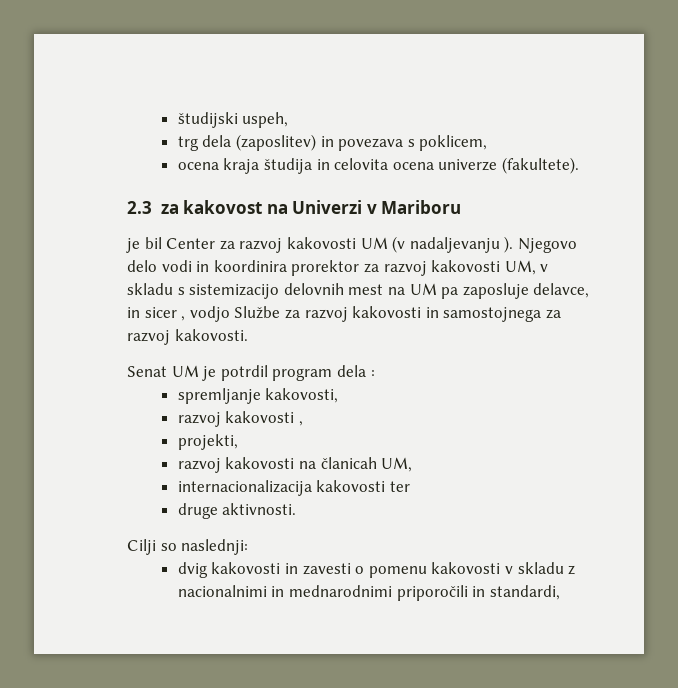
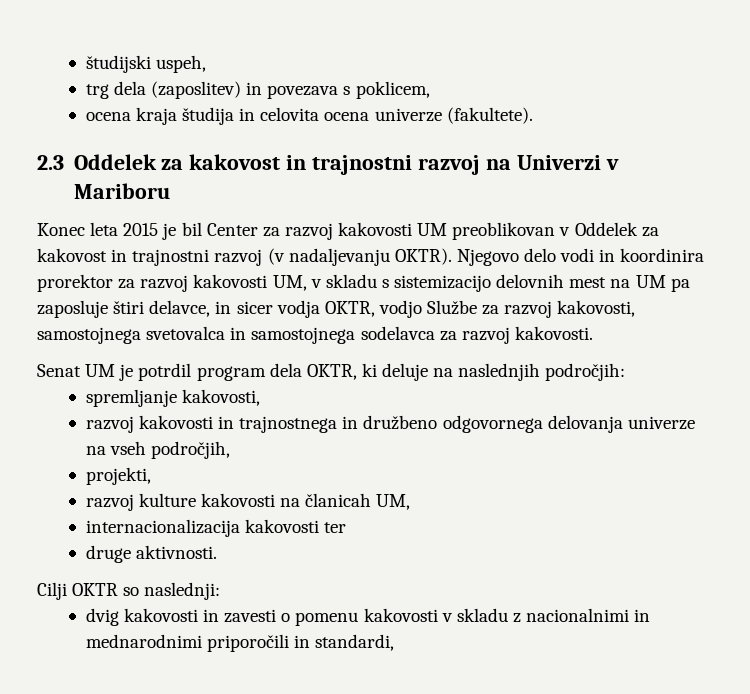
[160,200,263,214] za kakovost -> [73,154,481,175] Oddelek za kakovost in trajnostni razvoj
(462, 207) none -> [37,222,159,236] Konec leta 2015
(388, 243) none -> [452,222,659,240] [37,248,263,266] preoblikovan v Oddelek za kakovost in trajnostni razvoj
[504,236,514,253] ). -> [394,248,452,265] OKTR).
(529, 291) none -> [113,301,145,314] štiri
[181,316,186,321] , -> [276,300,375,318] vodja OKTR,
[352,306,422,318] kakovosti -> [557,300,636,317] [37,326,226,344] kakovosti, samostojnega svetovalca
(542, 314) none -> [360,326,435,340] sodelavca
[370,370,375,377] [177,388,339,404] [177,411,303,427] : // spremljanje kakovosti, // razvoj kakovosti , -> [306,363,626,381] [85,389,260,407] [85,415,695,433] [85,441,231,459] OKTR, ki deluje na naslednjih področjih: // spremljanje kakovosti, // razvoj kakovosti in trajnostnega in družbeno odgovornega delovanja univerze na vseh področjih,
(221, 465) none -> [138,493,196,507] kulture
(156, 547) none -> [72,583,119,596] OKTR

